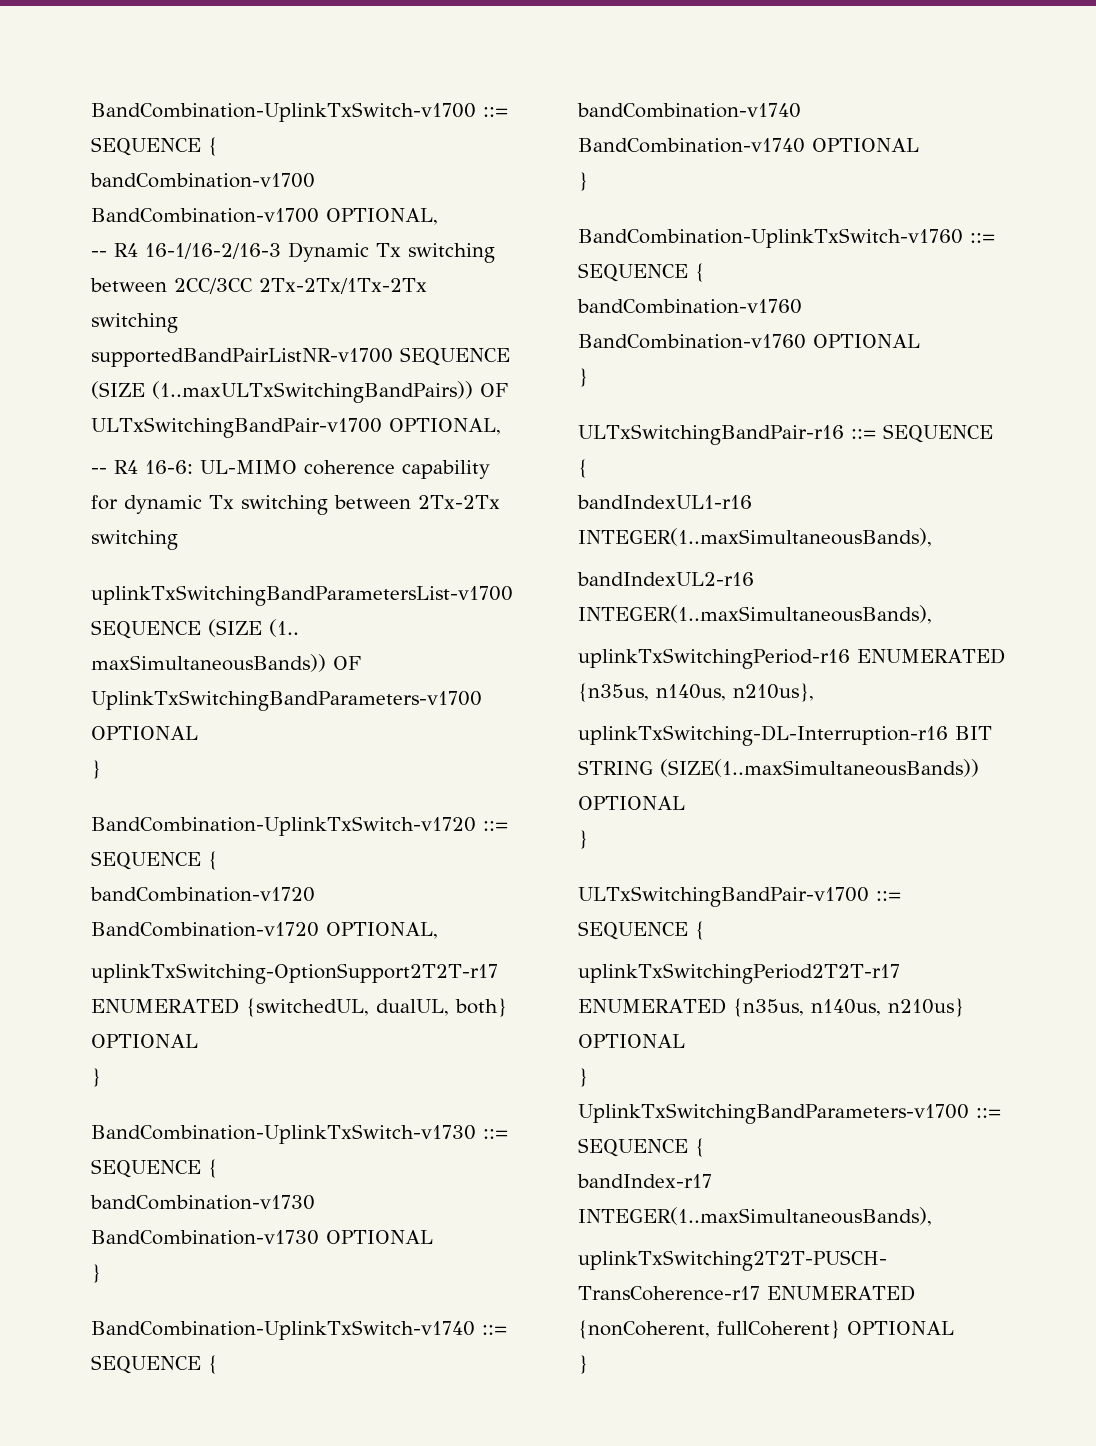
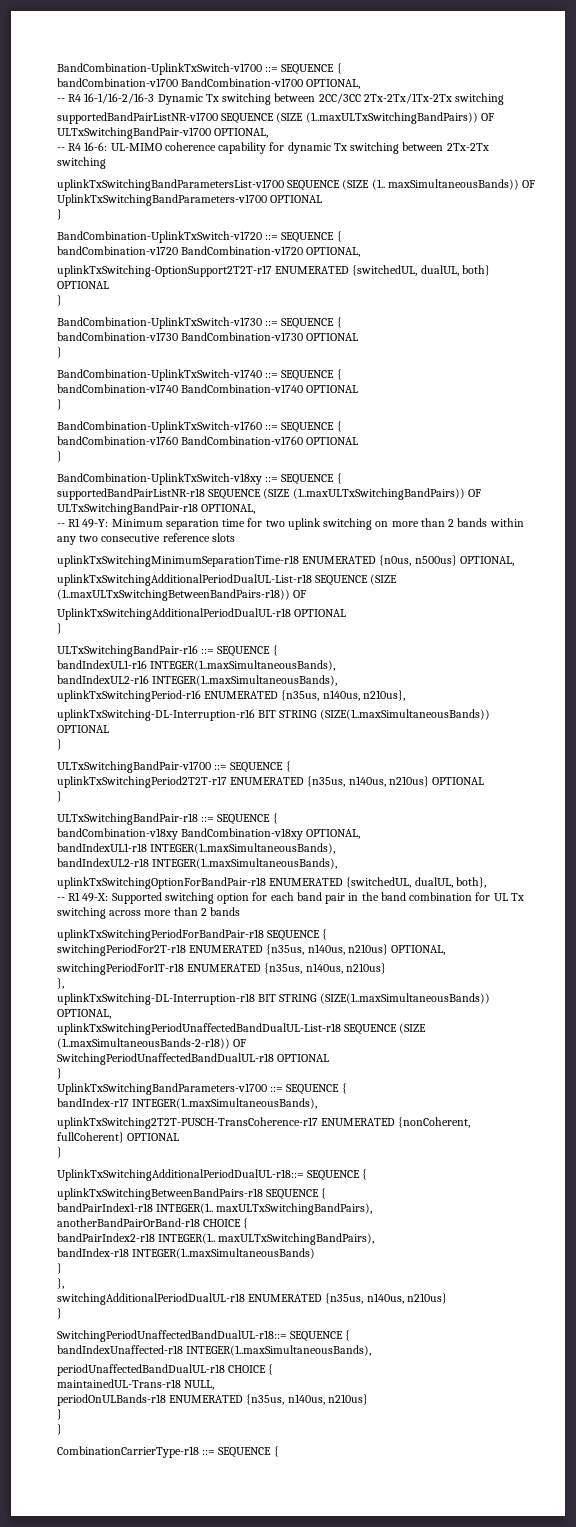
(588, 377) none -> [57,473,342,485] [57,488,481,500] [57,503,256,515] [57,518,524,530] [57,533,235,545] [57,555,514,567] [57,574,398,586] [57,589,307,601] [57,608,347,620] [57,623,62,634] // BandCombination-UplinkTxSwitch-v18xy ::= SEQUENCE { // supportedBandPairListNR-r18 SEQUENCE (SIZE (1..maxULTxSwitchingBandPairs)) OF ULTxSwitchingBandPair-r18 OPTIONAL, // -- R1 49-Y: Minimum separation time for two uplink switching on more than 2 bands within any two consecutive reference slots // uplinkTxSwitchingMinimumSeparationTime-r18 ENUMERATED {n0us, n500us} OPTIONAL, // uplinkTxSwitchingAdditionalPeriodDualUL-List-r18 SEQUENCE (SIZE (1..maxULTxSwitchingBetweenBandPairs-r18)) OF // UplinkTxSwitchingAdditionalPeriodDualUL-r18 OPTIONAL // }
(588, 1077) none -> [57,813,278,825] [57,828,361,840] [57,843,336,854] [57,858,338,869] [57,877,486,889] [57,892,524,904] [57,907,241,919] [57,929,328,941] [57,944,446,956] [57,963,386,975] [57,978,64,989] [57,993,490,1005] [57,1009,111,1019] [57,1023,427,1035] [57,1038,247,1049] [57,1053,330,1065] [57,1068,62,1079] // ULTxSwitchingBandPair-r18 ::= SEQUENCE { // bandCombination-v18xy BandCombination-v18xy OPTIONAL, // bandIndexUL1-r18 INTEGER(1..maxSimultaneousBands), // bandIndexUL2-r18 INTEGER(1..maxSimultaneousBands), // uplinkTxSwitchingOptionForBandPair-r18 ENUMERATED {switchedUL, dualUL, both}, // -- R1 49-X: Supported switching option for each band pair in the band combination for UL Tx switching across more than 2 bands // uplinkTxSwitchingPeriodForBandPair-r18 SEQUENCE { // switchingPeriodFor2T-r18 ENUMERATED {n35us, n140us, n210us} OPTIONAL, // switchingPeriodFor1T-r18 ENUMERATED {n35us, n140us, n210us} // }, // uplinkTxSwitching-DL-Interruption-r18 BIT STRING (SIZE(1..maxSimultaneousBands)) OPTIONAL, // uplinkTxSwitchingPeriodUnaffectedBandDualUL-List-r18 SEQUENCE (SIZE (1..maxSimultaneousBands-2-r18)) OF // SwitchingPeriodUnaffectedBandDualUL-r18 OPTIONAL // }
(588, 1364) none -> [57,1169,368,1181] [57,1188,327,1200] [57,1203,373,1215] [57,1218,249,1229] [57,1233,375,1245] [57,1248,316,1259] [57,1263,62,1274] [57,1278,64,1289] [57,1293,447,1305] [57,1308,62,1319] [57,1330,351,1342] [57,1345,372,1356] [57,1364,274,1376] [57,1379,215,1390] [57,1394,368,1406] [57,1409,62,1420] [57,1424,62,1435] [57,1446,279,1458] // UplinkTxSwitchingAdditionalPeriodDualUL-r18::= SEQUENCE { // uplinkTxSwitchingBetweenBandPairs-r18 SEQUENCE { // bandPairIndex1-r18 INTEGER(1.. maxULTxSwitchingBandPairs), // anotherBandPairOrBand-r18 CHOICE { // bandPairIndex2-r18 INTEGER(1.. maxULTxSwitchingBandPairs), // bandIndex-r18 INTEGER(1..maxSimultaneousBands) // } // }, // switchingAdditionalPeriodDualUL-r18 ENUMERATED {n35us, n140us, n210us} // } // SwitchingPeriodUnaffectedBandDualUL-r18::= SEQUENCE { // bandIndexUnaffected-r18 INTEGER(1..maxSimultaneousBands), // periodUnaffectedBandDualUL-r18 CHOICE { // maintainedUL-Trans-r18 NULL, // periodOnULBands-r18 ENUMERATED {n35us, n140us, n210us} // } // } // CombinationCarrierType-r18 ::= SEQUENCE {

